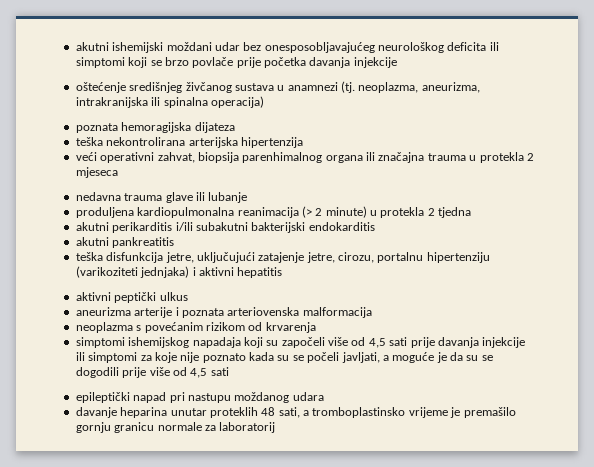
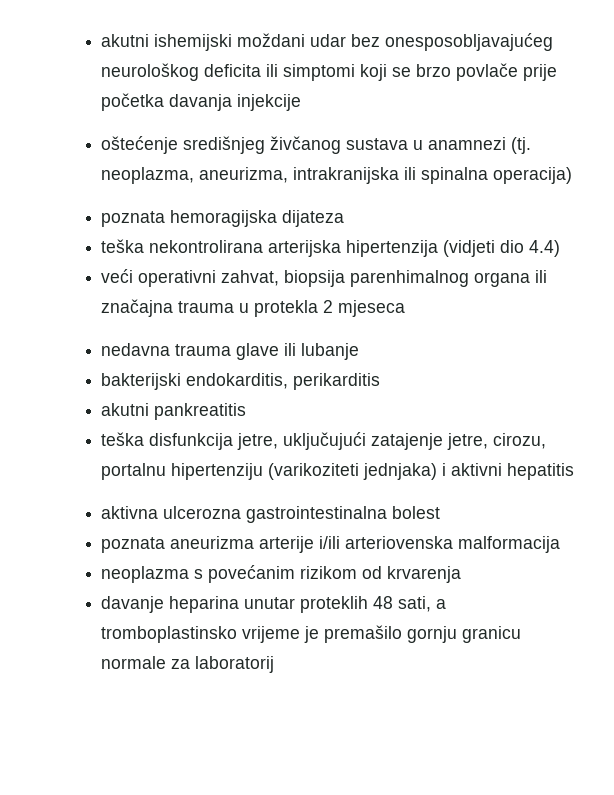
(303, 142) none -> [443,240,561,257] (vidjeti dio 4.4)
[75,206,472,218] [75,222,375,233] produljena kardiopulmonalna reanimacija (> 2 minute) u protekla 2 tjedna // akutni perikarditis i/ili subakutni bakterijski endokarditis -> [101,373,381,390] bakterijski endokarditis, perikarditis
[75,292,188,303] [75,307,224,318] aktivni peptički ulkus // aneurizma arterije i poznata -> [101,506,441,523] [101,536,341,553] aktivna ulcerozna gastrointestinalna bolest // poznata aneurizma arterije i/ili
[75,337,526,348] [75,352,493,363] [75,367,229,378] [75,392,324,403] // simptomi ishemijskog napadaja koji su započeli više od 4,5 sati prije davanja injekcije ili simptomi za koje nije poznato kada su se počeli javljati, a moguće je da su se dogodili prije više od 4,5 sati // epileptički napad pri nastupu moždanog udara -> (462, 574) none

